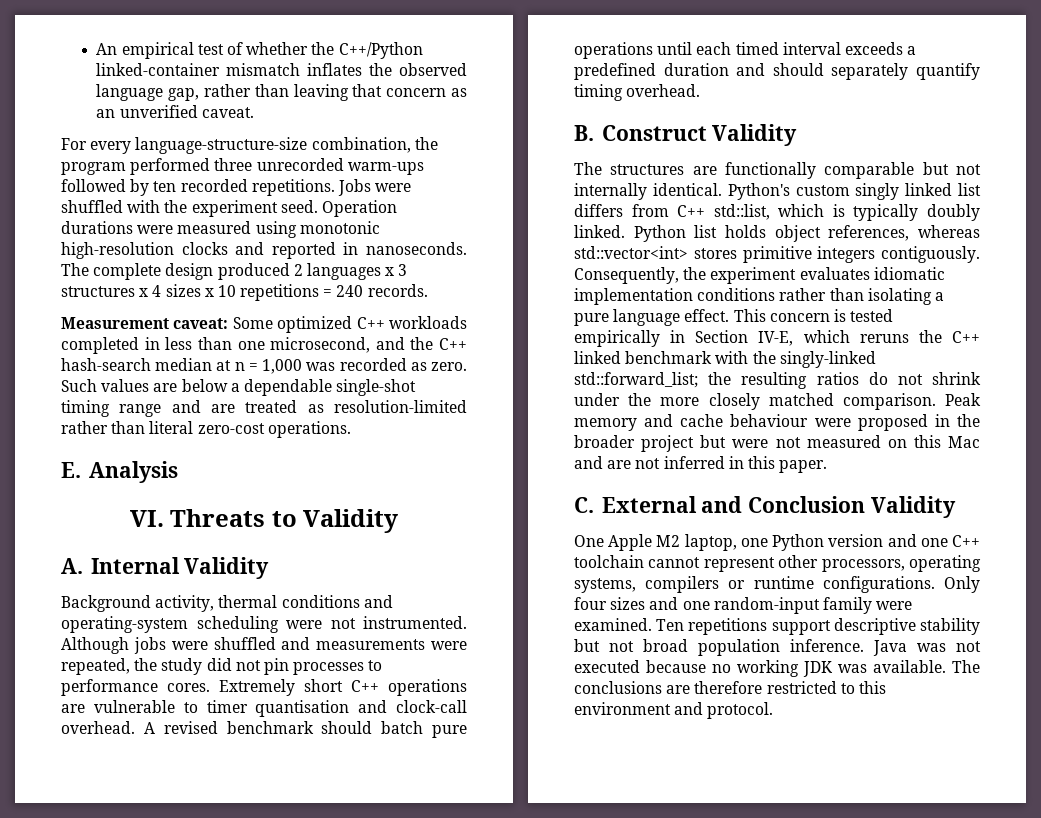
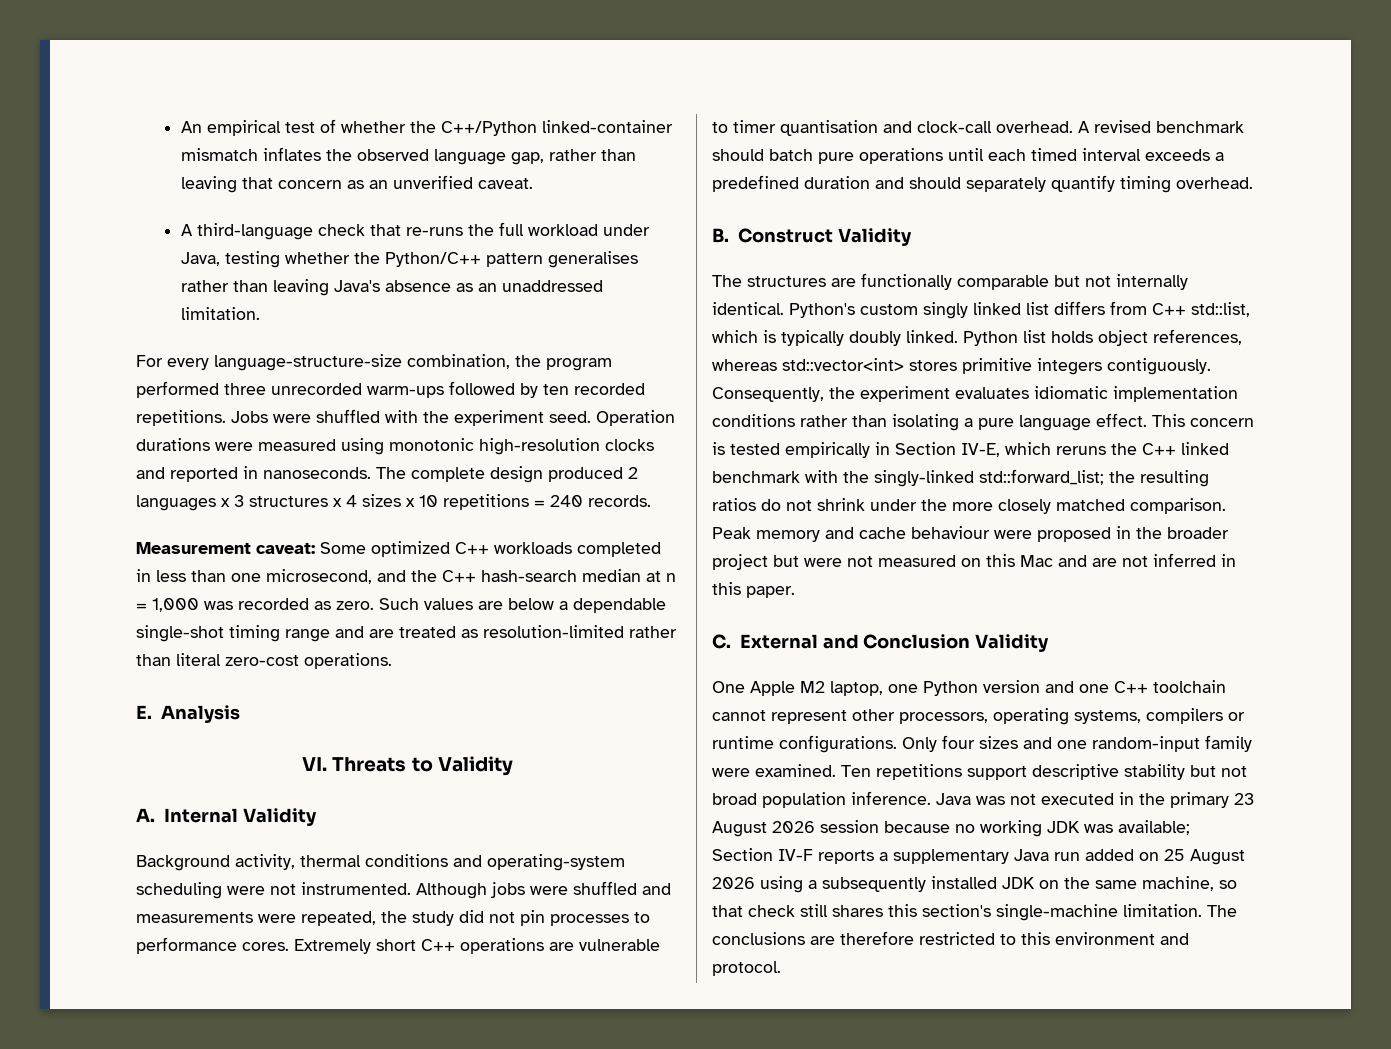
(254, 112) none -> [180,222,650,240] [180,251,638,268] [180,279,603,296] [180,307,260,320] // A third-language check that re-runs the full workload under Java, testing whether the Python/C++ pattern generalises rather than leaving Java's absence as an unaddressed limitation.
(640, 666) none -> [1119,792,1254,808] [712,820,879,837] in the primary 23 August 2026 session
[873,660,946,673] available. -> [1118,820,1190,835] [712,848,1245,865] [712,876,1237,893] [712,904,1202,921] available; Section IV-F reports a supplementary Java run added on 25 August 2026 using a subsequently installed JDK on the same machine, so that check still shares this section's single-machine limitation.

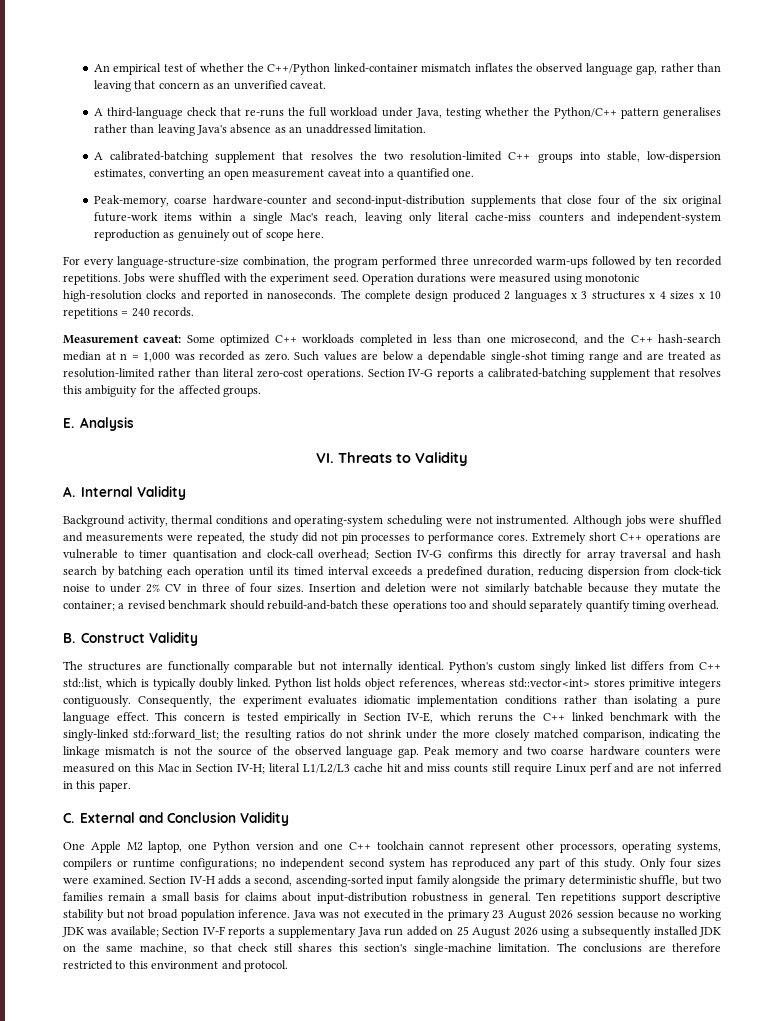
(260, 313) none -> [93,151,721,163] [93,168,475,180] [93,195,722,207] [93,212,721,224] [93,229,325,241] // A calibrated-batching supplement that resolves the two resolution-limited C++ groups into stable, low-dispersion estimates, converting an open measurement caveat into a quantified one. // Peak-memory, coarse hardware-counter and second-input-distribution supplements that close four of the six original future-work items within a single Mac's reach, leaving only literal cache-miss counters and independent-system reproduction as genuinely out of scope here.
(392, 661) none -> [367,368,721,380] [63,385,261,397] Section IV-G reports a calibrated-batching supplement that resolves this ambiguity for the affected groups.
[996,120,1244,133] [712,148,1026,164] overhead. A revised benchmark should batch pure operations until each -> [318,549,721,561] [63,566,290,578] overhead; Section IV-G confirms this directly for array traversal and hash search by batching each operation until its
[804,176,870,189] duration -> [486,566,722,578] [63,583,722,595] [63,600,466,612] duration, reducing dispersion from clock-tick noise to under 2% CV in three of four sizes. Insertion and deletion were not similarly batchable because they mutate the container; a revised benchmark should rebuild-and-batch these operations too
[1130,498,1226,514] [712,526,1229,542] [712,554,1053,570] comparison. Peak memory and cache behaviour were proposed in the broader project but were not measured on this Mac -> [582,729,722,741] [63,746,721,758] [63,763,612,775] comparison, indicating the linkage mismatch is not the source of the observed language gap. Peak memory and two coarse hardware counters were measured on this Mac in Section IV-H; literal L1/L2/L3 cache hit and miss counts still require Linux perf
[779,735,1252,753] [712,764,836,777] configurations. Only four sizes and one random-input family were examined. -> [179,858,722,870] [63,875,721,887] [63,892,531,904] configurations; no independent second system has reproduced any part of this study. Only four sizes were examined. Section IV-H adds a second, ascending-sorted input family alongside the primary deterministic shuffle, but two families remain a small basis for claims about input-distribution robustness in general.

